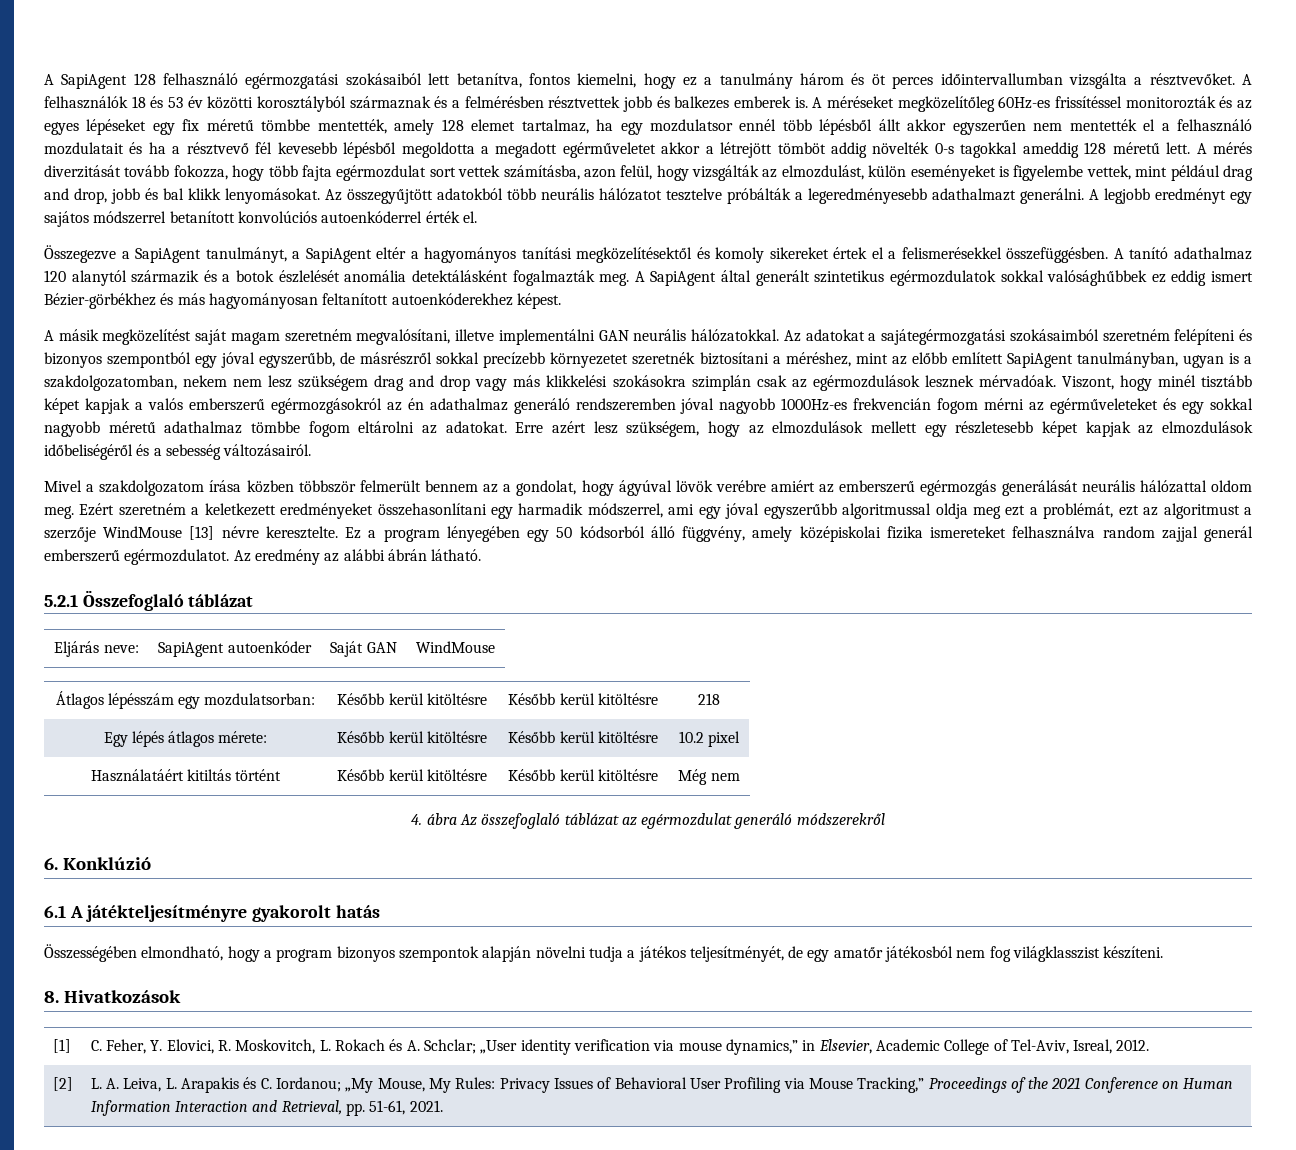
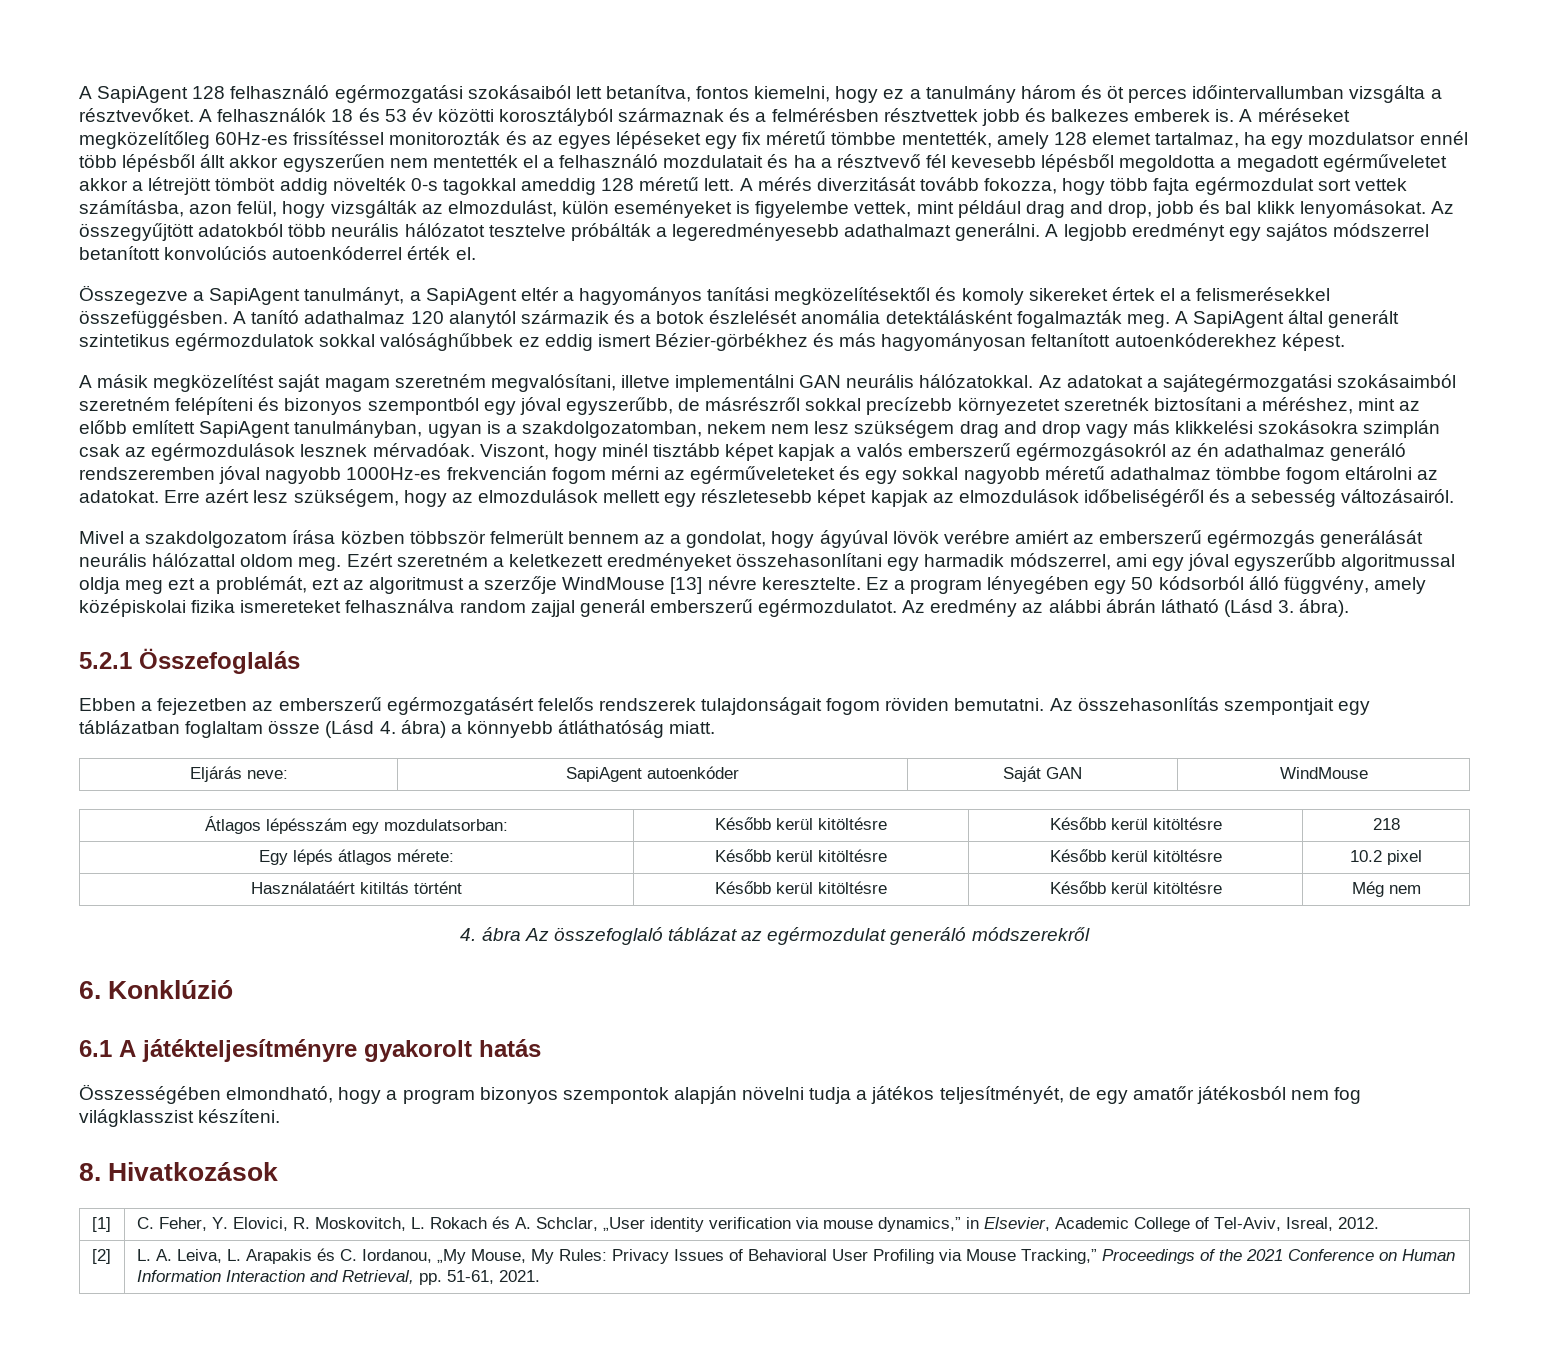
[431,549,482,561] [44,590,254,611] látható. // 5.2.1 Összefoglaló táblázat -> [1160,599,1350,617] [79,648,300,674] [79,697,1370,715] [79,720,716,738] látható (Lásd 3. ábra). // 5.2.1 Összefoglalás // Ebben a fejezetben az emberszerű egérmozgatásért felelős rendszerek tulajdonságait fogom röviden bemutatni. Az összehasonlítás szempontjait egy táblázatban foglaltam össze (Lásd 4. ábra) a könnyebb átláthatóság miatt.
[424,1039,477,1054] Schclar; -> [535,1217,598,1231] Schclar,
[276,1077,342,1092] Iordanou; -> [361,1249,432,1263] Iordanou,

